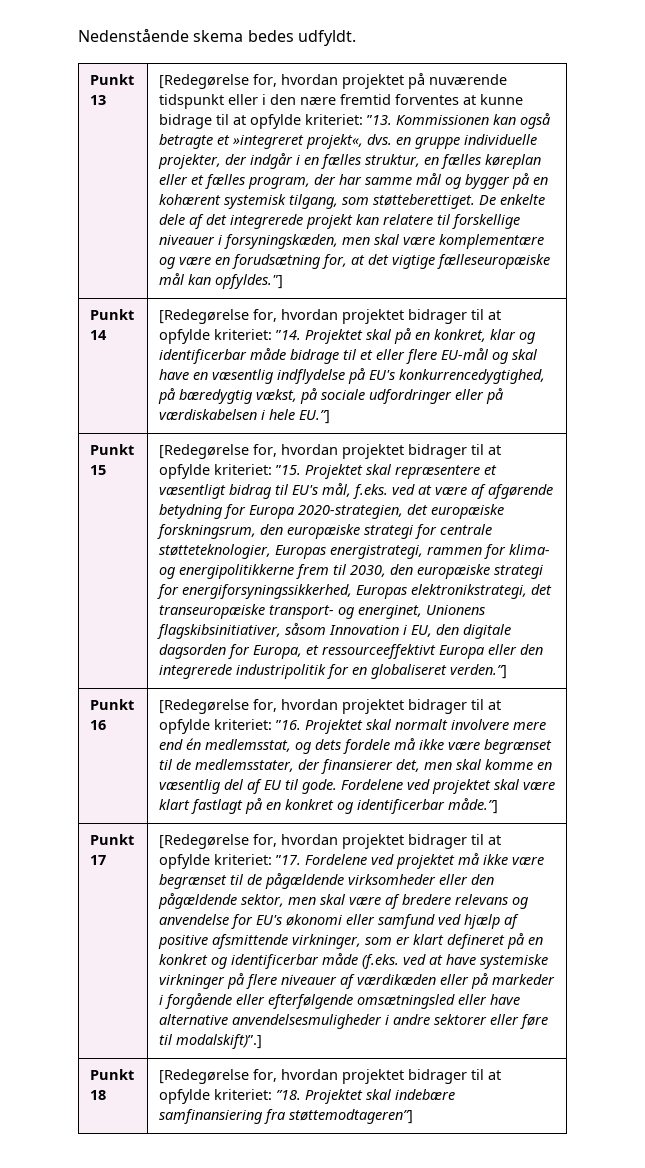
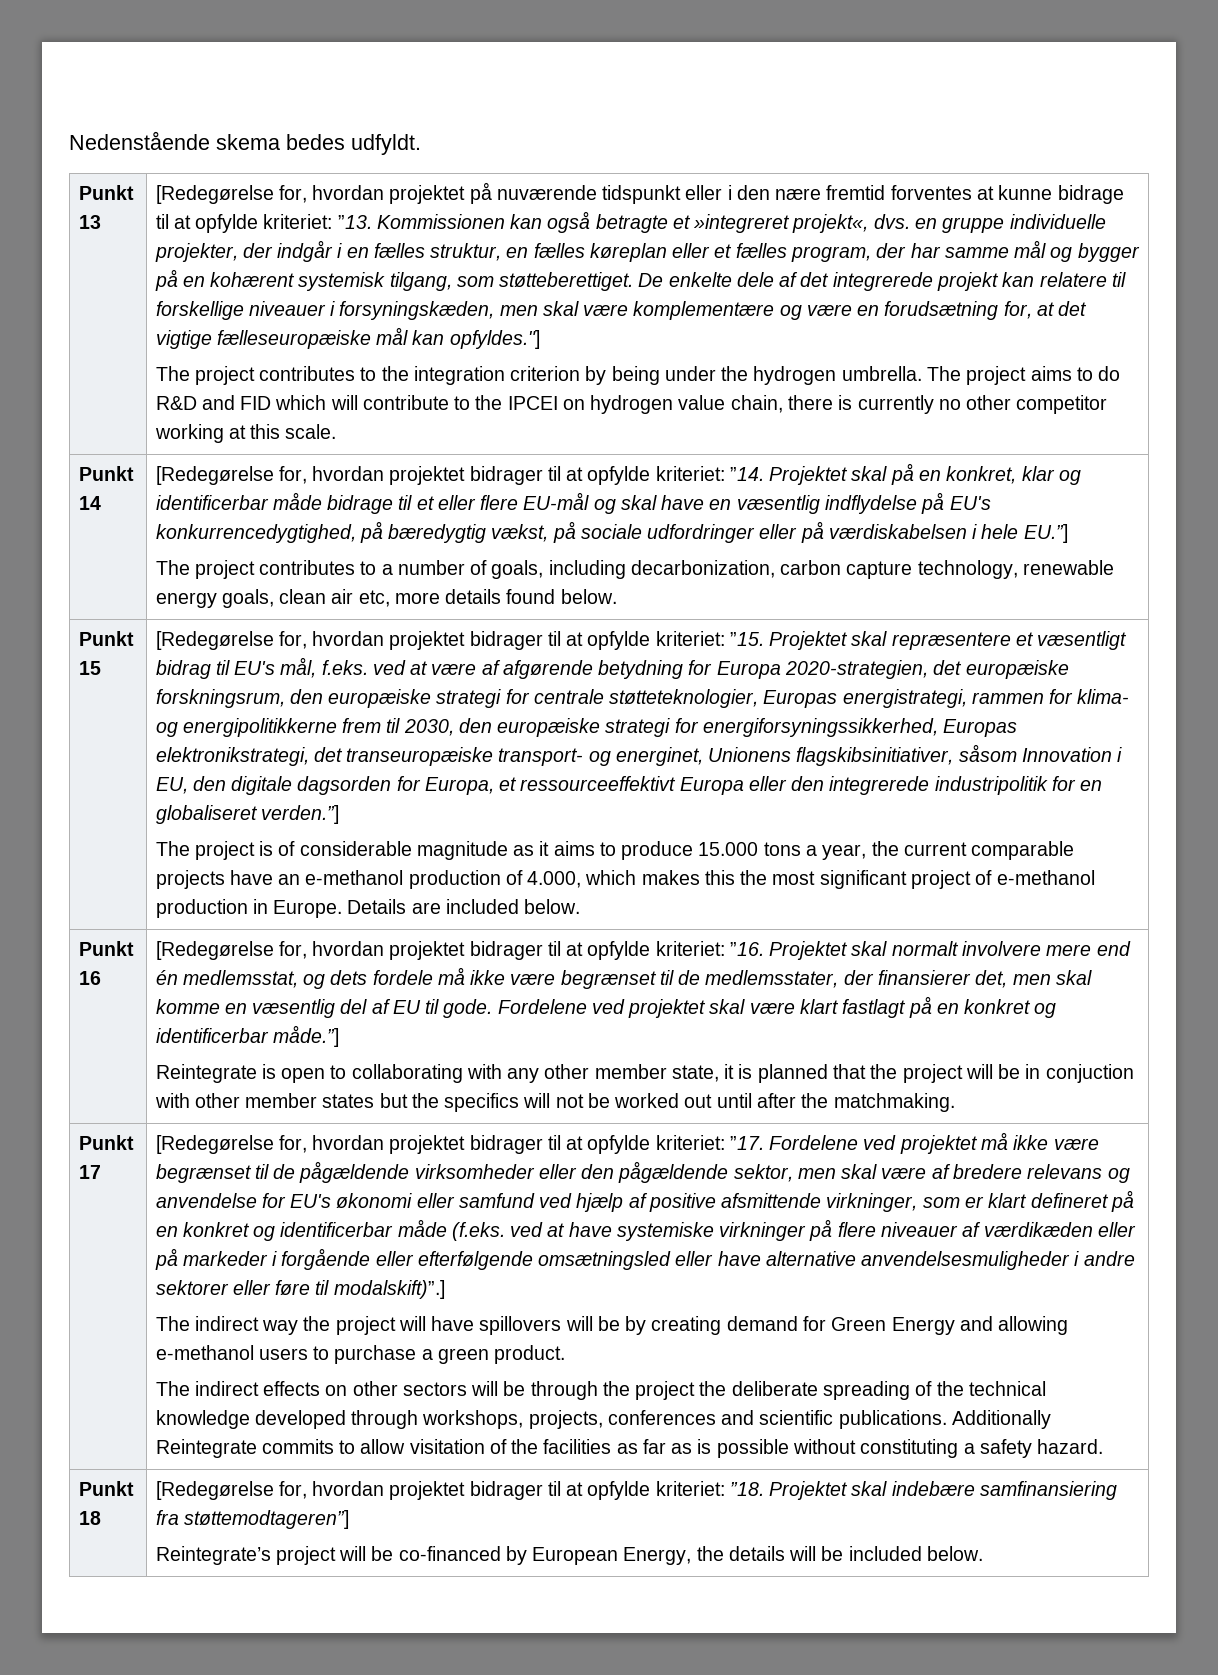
(283, 281) none -> [155,366,1121,385] [155,395,1108,414] [154,424,337,443] // The project contributes to the integration criterion by being under the hydrogen umbrella. The project aims to do R&D and FID which will contribute to the IPCEI on hydrogen value chain, there is currently no other competitor working at this scale.
(330, 417) none -> [155,560,1114,579] [155,589,617,608] // The project contributes to a number of goals, including decarbonization, carbon capture technology, renewable energy goals, clean air etc, more details found below.
(507, 671) none -> [155,841,1075,860] [155,870,1095,889] [155,899,581,918] // The project is of considerable magnitude as it aims to produce 15.000 tons a year, the current comparable projects have an e-methanol production of 4.000, which makes this the most significant project of e-methanol production in Europe. Details are included below.
(498, 806) none -> [155,1064,1134,1083] [154,1093,955,1112] // Reintegrate is open to collaborating with any other member state, it is planned that the project will be in conjuction with other member states but the specifics will not be worked out until after the matchmaking.
(262, 1041) none -> [155,1316,1069,1335] [155,1345,566,1364] [155,1381,1046,1400] [155,1410,1051,1429] [155,1439,1104,1458] // The indirect way the project will have spillovers will be by creating demand for Green Energy and allowing e-methanol users to purchase a green product. // The indirect effects on other sectors will be through the project the deliberate spreading of the technical knowledge developed through workshops, projects, conferences and scientific publications. Additionally Reintegrate commits to allow visitation of the facilities as far as is possible without constituting a safety hazard.
(413, 1116) none -> [155,1546,983,1565] // Reintegrate’s project will be co-financed by European Energy, the details will be included below.

